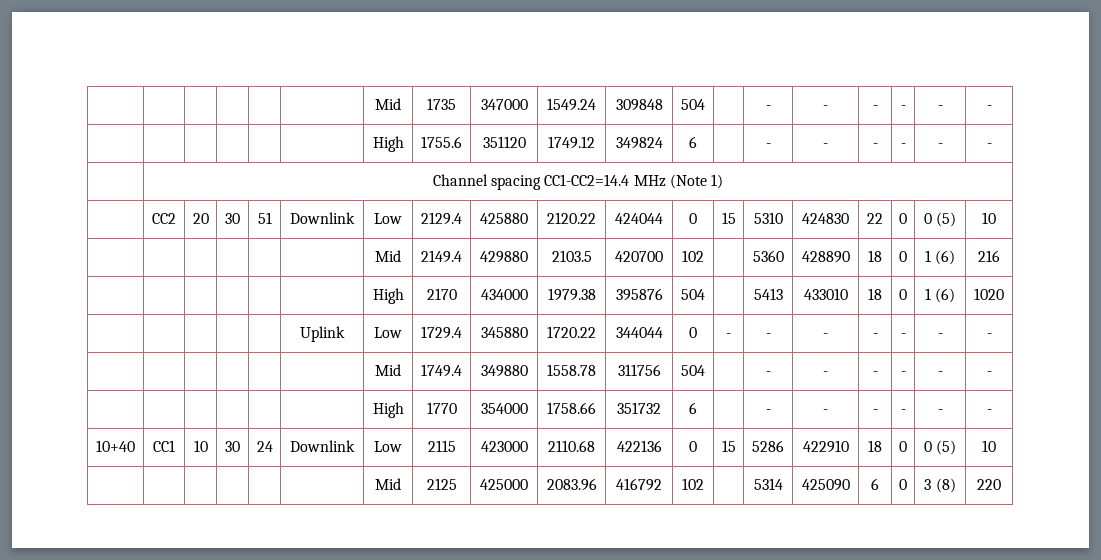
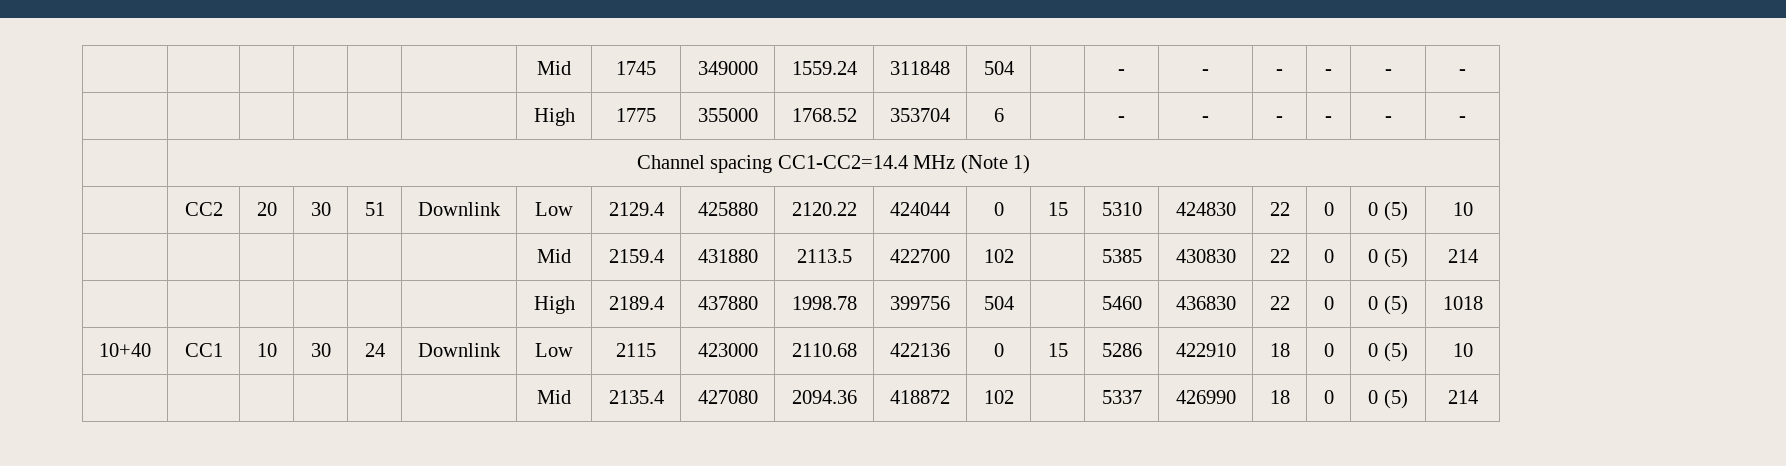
[375,98,401,110] [427,98,456,110] [480,99,528,110] [547,98,596,111] [615,99,663,111] [681,99,705,110] [765,105,771,110] [823,105,828,110] [872,105,878,110] [900,105,906,110] [937,105,943,110] [986,105,992,110] [372,136,404,152] [421,136,462,148] [482,136,526,148] [548,136,595,149] [615,137,663,149] | | | | | | Mid | 1735 | 347000 | 1549.24 | 309848 | 504 | | - | - | - | - | - | - // | | | | | | High | 1755.6 | 351120 | 1749.12 | 349824 -> [537,61,571,75] [616,61,656,75] [697,61,758,75] [791,61,857,75] [890,61,950,75] [983,61,1014,75] [1118,69,1125,75] [1202,69,1209,75] [1276,69,1283,75] [1325,69,1332,75] [1384,69,1392,75] [1459,69,1466,75] [533,108,575,126] [616,108,656,122] [697,108,758,122] [791,108,857,122] [890,108,950,122] | | | | | | Mid | 1745 | 349000 | 1559.24 | 311848 | 504 | | - | - | - | - | - | - // | | | | | | High | 1775 | 355000 | 1768.52 | 353704
[421,250,462,263] [480,251,528,263] [551,250,592,262] [615,251,663,262] [682,250,704,262] [752,250,784,262] [801,251,850,263] [868,250,882,262] [899,251,907,262] [924,250,956,265] [978,250,1000,262] [372,288,404,304] [426,288,457,300] [480,289,528,300] [547,288,596,301] [615,288,663,301] [681,289,705,300] [753,288,783,300] [803,288,848,300] [868,288,882,300] [899,289,907,300] [924,288,956,303] [974,288,1004,300] [300,326,345,342] [374,327,402,338] [421,326,462,339] [480,327,528,338] [547,326,596,338] [615,327,663,338] [689,327,697,338] [726,333,731,338] [765,333,771,338] [823,333,828,338] [872,333,878,338] [900,333,906,338] [937,333,943,338] [986,333,992,338] [375,364,401,376] [421,364,462,377] [480,365,528,377] [547,364,596,376] [617,364,661,376] [681,365,705,376] [765,371,771,376] [823,371,828,376] [872,371,878,376] [900,371,906,376] [937,371,943,376] [986,371,992,376] [372,402,404,418] [426,402,457,414] [480,403,528,414] [547,402,596,414] [617,402,661,414] [689,402,697,414] [765,409,771,414] [823,409,828,414] [872,409,878,414] [900,409,906,414] [937,409,943,414] [986,409,992,414] 2149.4 | 429880 | 2103.5 | 420700 | 102 | | 5360 | 428890 | 18 | 0 | 1 (6) | 216 // | | | | | | High | 2170 | 434000 | 1979.38 | 395876 | 504 | | 5413 | 433010 | 18 | 0 | 1 (6) | 1020 // | | | | | Uplink | Low | 1729.4 | 345880 | 1720.22 | 344044 | 0 | - | - | - | - | - | - | - // | | | | | | Mid | 1749.4 | 349880 | 1558.78 | 311756 | 504 | | - | - | - | - | - | - // | | | | | | High | 1770 | 354000 | 1758.66 | 351732 | 6 | | - | - | - | - | - | - -> [608,249,664,263] [697,249,758,263] [796,249,852,263] [890,249,950,263] [983,249,1014,263] [1101,249,1142,263] [1175,249,1236,263] [1269,249,1290,263] [1323,249,1334,263] [1368,248,1408,268] [1447,249,1478,263] [533,296,575,314] [608,296,664,310] [697,296,758,310] [791,296,857,310] [890,296,950,310] [983,296,1014,310] [1101,296,1142,310] [1175,296,1236,310] [1269,296,1290,310] [1323,296,1334,310] [1368,295,1408,315] [1442,296,1483,310] 2159.4 | 431880 | 2113.5 | 422700 | 102 | | 5385 | 430830 | 22 | 0 | 0 (5) | 214 // | | | | | | High | 2189.4 | 437880 | 1998.78 | 399756 | 504 | | 5460 | 436830 | 22 | 0 | 0 (5) | 1018
[426,478,457,490] [480,479,528,490] [546,478,597,491] [616,478,662,491] [682,478,704,490] [753,478,783,490] [801,479,850,491] [871,478,879,490] [899,479,907,490] [924,478,956,493] [977,479,1001,490] 2125 | 425000 | 2083.96 | 416792 | 102 | | 5314 | 425090 | 6 | 0 | 3 (8) | 220 -> [608,390,664,404] [697,390,758,404] [791,390,857,404] [890,390,950,404] [983,390,1014,404] [1101,390,1142,404] [1175,390,1236,404] [1269,390,1290,404] [1323,390,1334,404] [1368,389,1408,409] [1447,390,1478,404] 2135.4 | 427080 | 2094.36 | 418872 | 102 | | 5337 | 426990 | 18 | 0 | 0 (5) | 214

